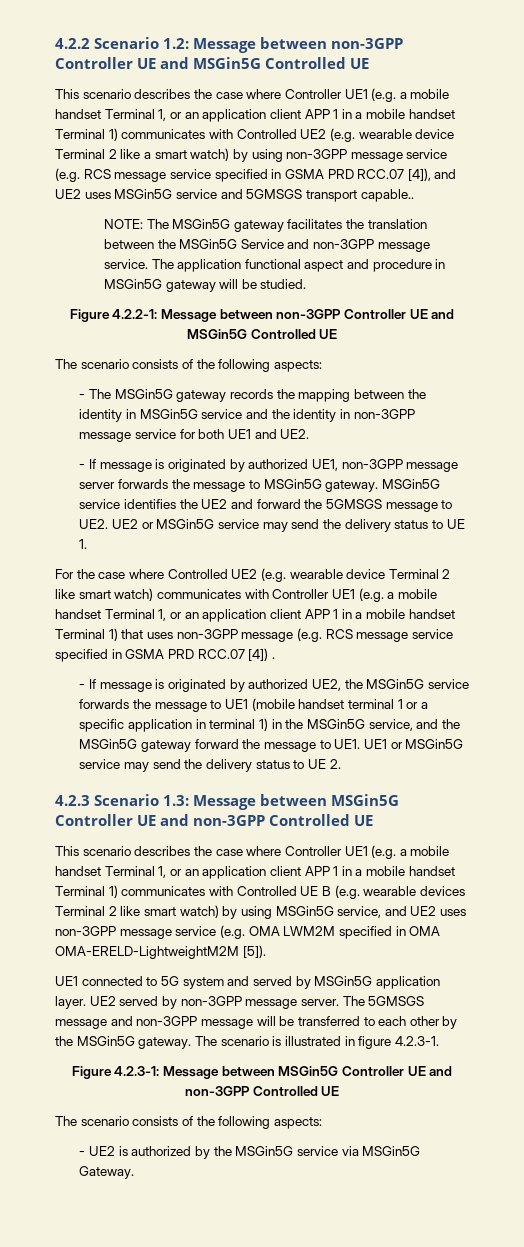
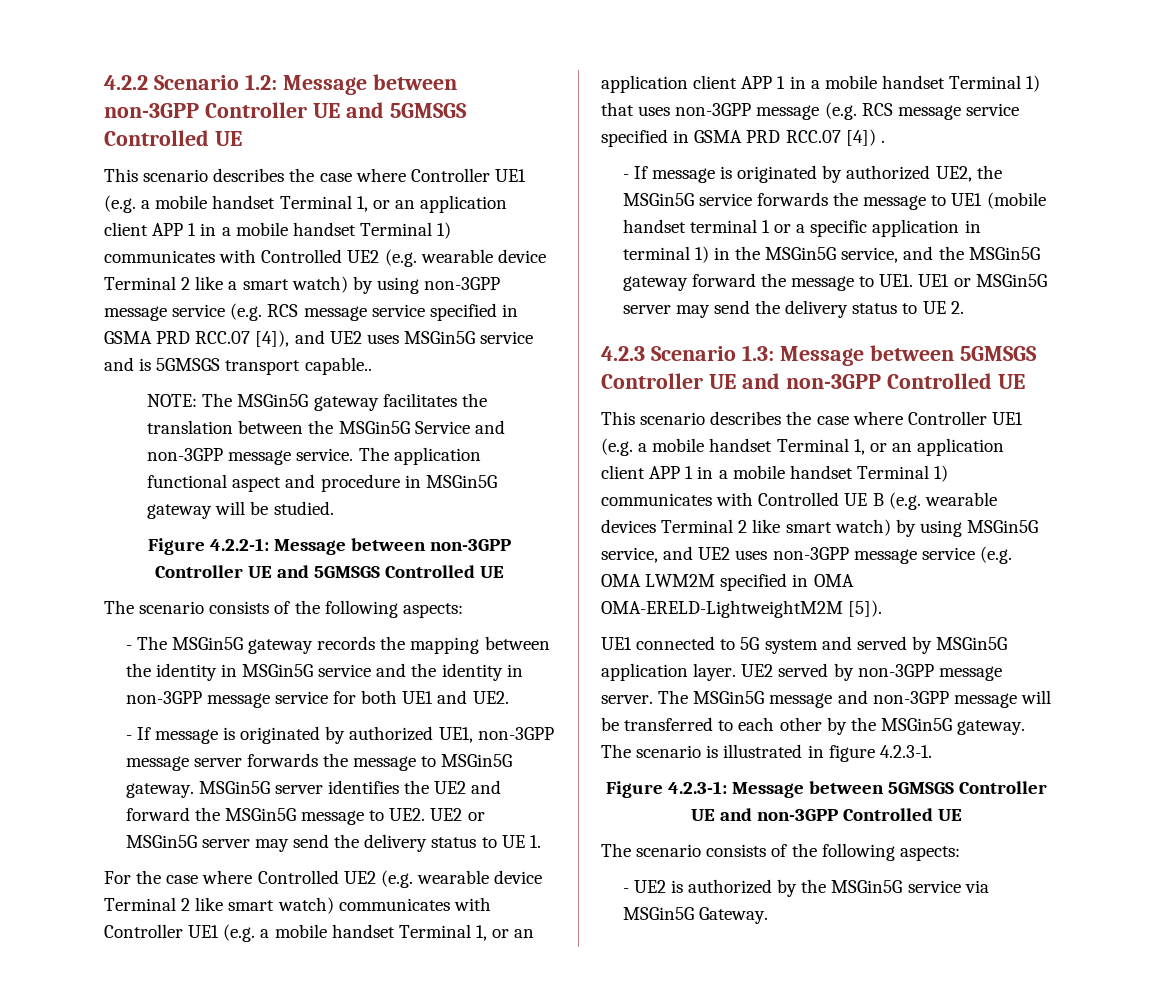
[193,57,262,69] MSGin5G -> [389,103,467,118] 5GMSGS
(243, 194) none -> [139,358,152,371] is
[186,329,247,339] MSGin5G -> [314,566,381,578] 5GMSGS
[79,499,121,509] service -> [274,785,323,794] server
[325,499,382,509] 5GMSGS -> [224,808,296,821] MSGin5G
[218,519,260,529] service -> [201,839,250,848] server
[79,759,121,769] service -> [622,305,671,314] server
[331,794,400,806] MSGin5G -> [959,346,1037,361] 5GMSGS
[368,996,425,1006] 5GMSGS -> [693,691,765,704] MSGin5G
[278,1066,339,1076] MSGin5G -> [888,782,955,794] 5GMSGS

